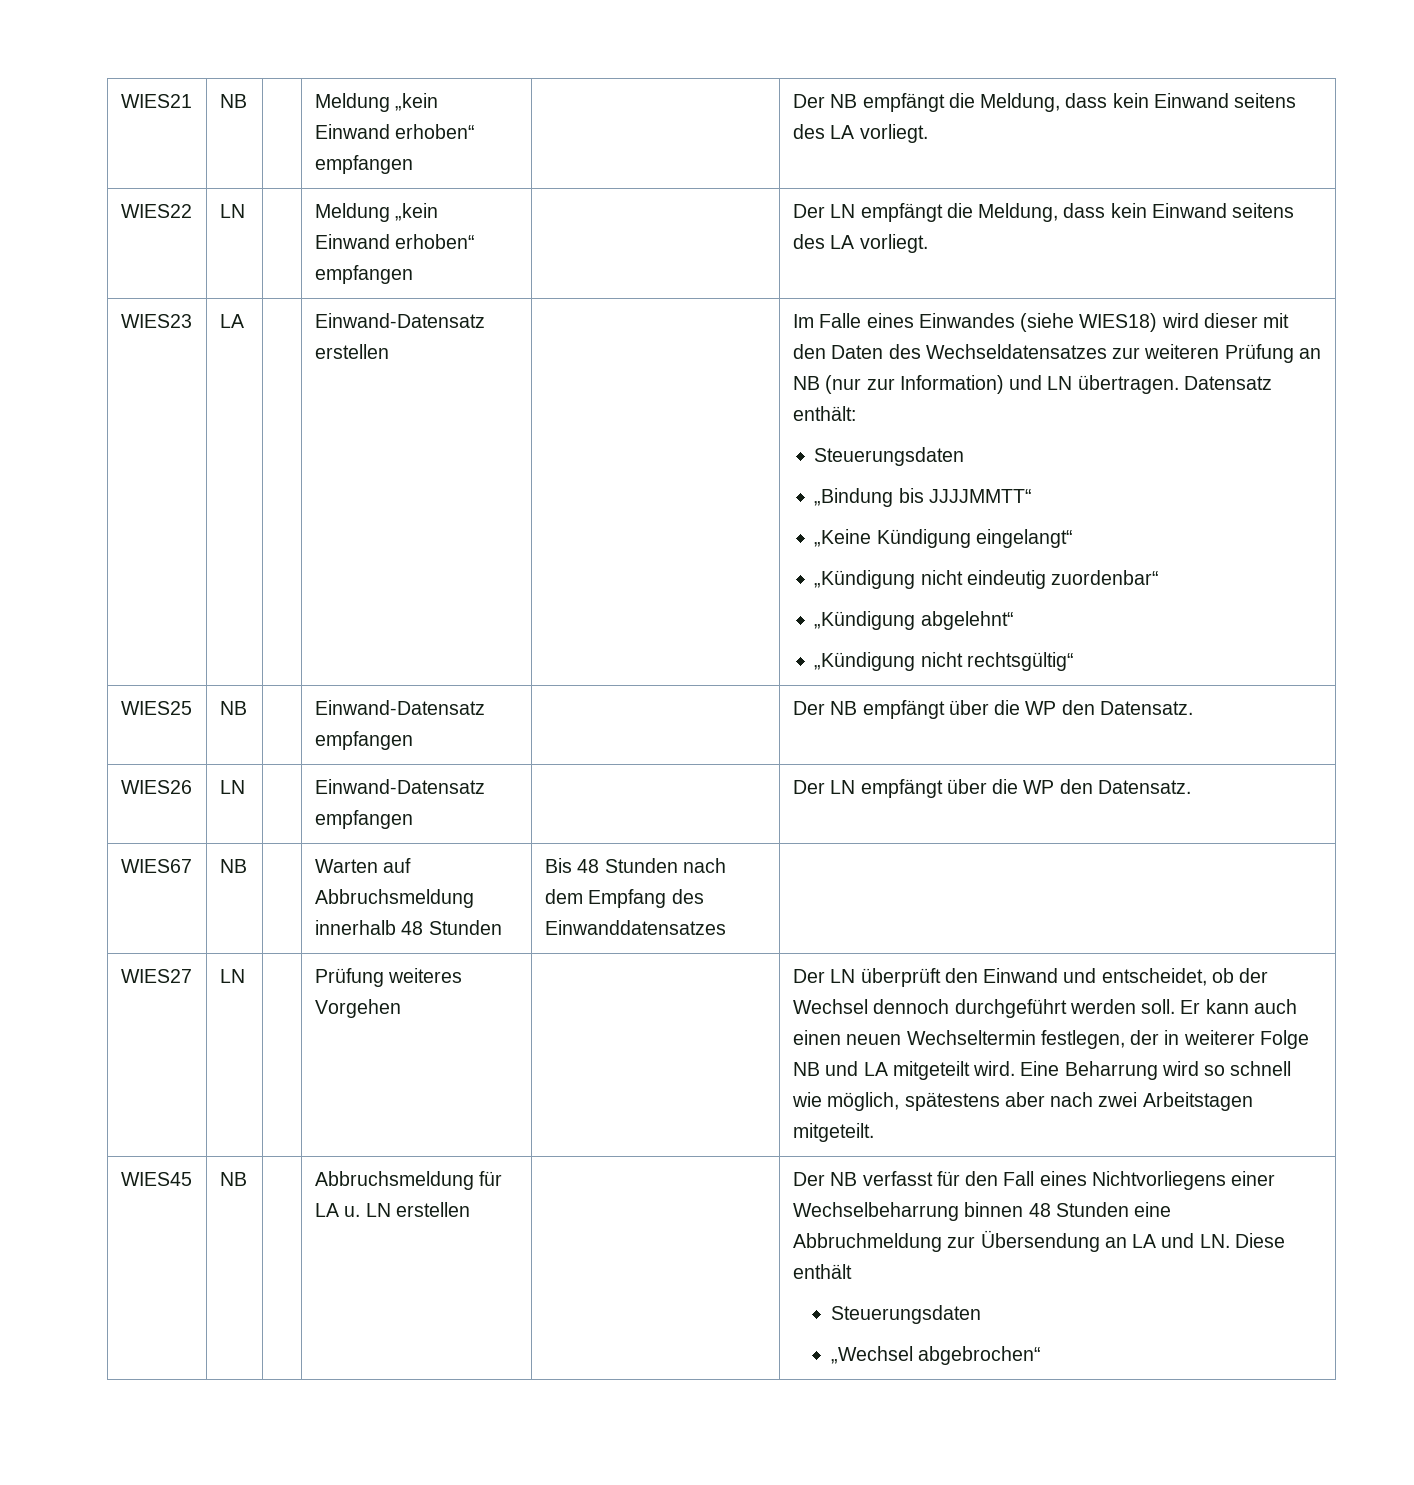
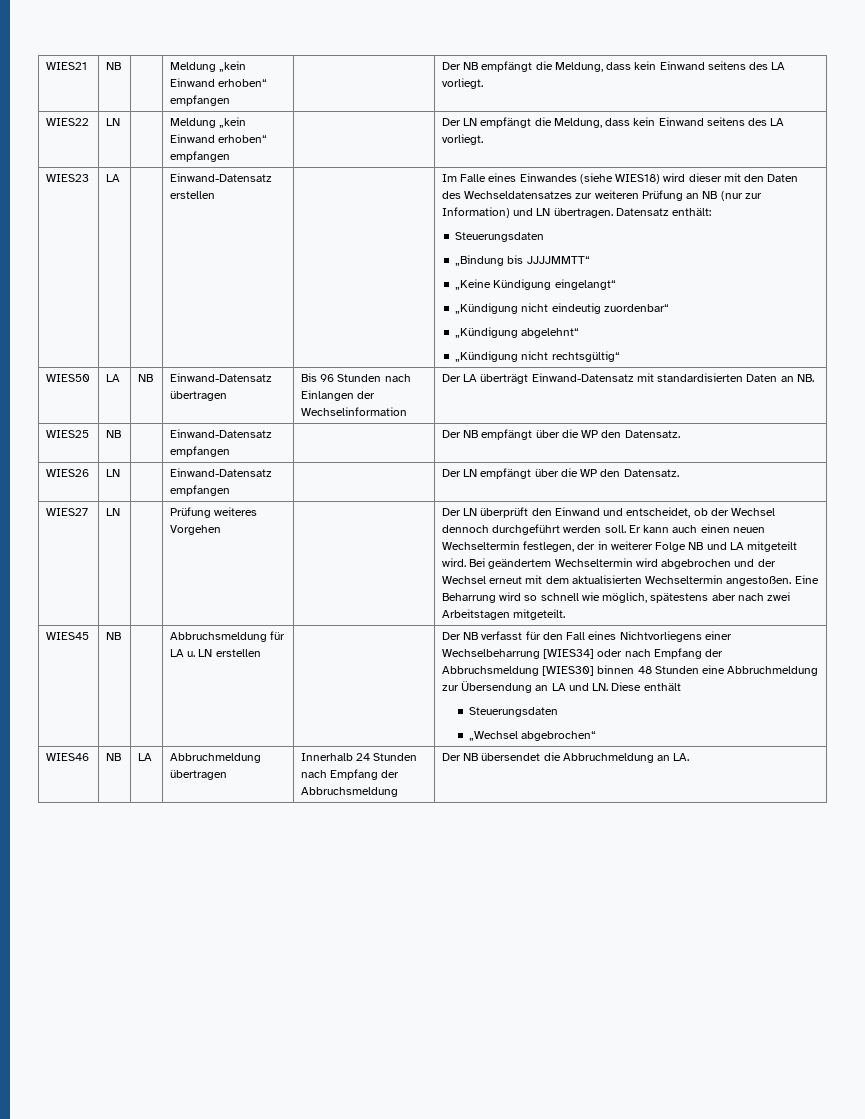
(1074, 661) none -> [45,374,90,382] [105,374,120,382] [137,374,153,382] [169,373,272,382] [169,391,227,401] [300,373,411,382] [300,390,376,401] [300,407,407,416] [441,373,814,384] // WIES50 | LA | NB | Einwand-Datensatz übertragen | Bis 96 Stunden nach Einlangen der Wechselinformation | Der LA überträgt Einwand-Datensatz mit standardisierten Daten an NB.
[120,859,192,873] [219,859,247,873] [314,858,412,873] [314,889,474,908] [314,920,502,935] [544,858,726,873] [544,889,704,908] [544,920,726,935] // WIES67 | NB | | Warten auf Abbruchsmeldung innerhalb 48 Stunden | Bis 48 Stunden nach dem Empfang des Einwanddatensatzes | -> (679, 473) none
(1016, 1068) none -> [469,558,776,569] [441,575,792,586] Bei geändertem Wechseltermin wird abgebrochen und der Wechsel erneut mit dem aktualisierten Wechseltermin angestoßen.
(959, 1211) none -> [543,648,724,659] [441,666,595,676] [WIES34] oder nach Empfang der Abbruchsmeldung [WIES30]
(1042, 1355) none -> [45,753,89,761] [105,753,121,761] [137,753,152,761] [169,753,261,763] [169,770,227,780] [300,753,418,761] [300,769,400,780] [300,787,398,797] [441,752,690,763] // WIES46 | NB | LA | Abbruchmeldung übertragen | Innerhalb 24 Stunden nach Empfang der Abbruchsmeldung | Der NB übersendet die Abbruchmeldung an LA.

